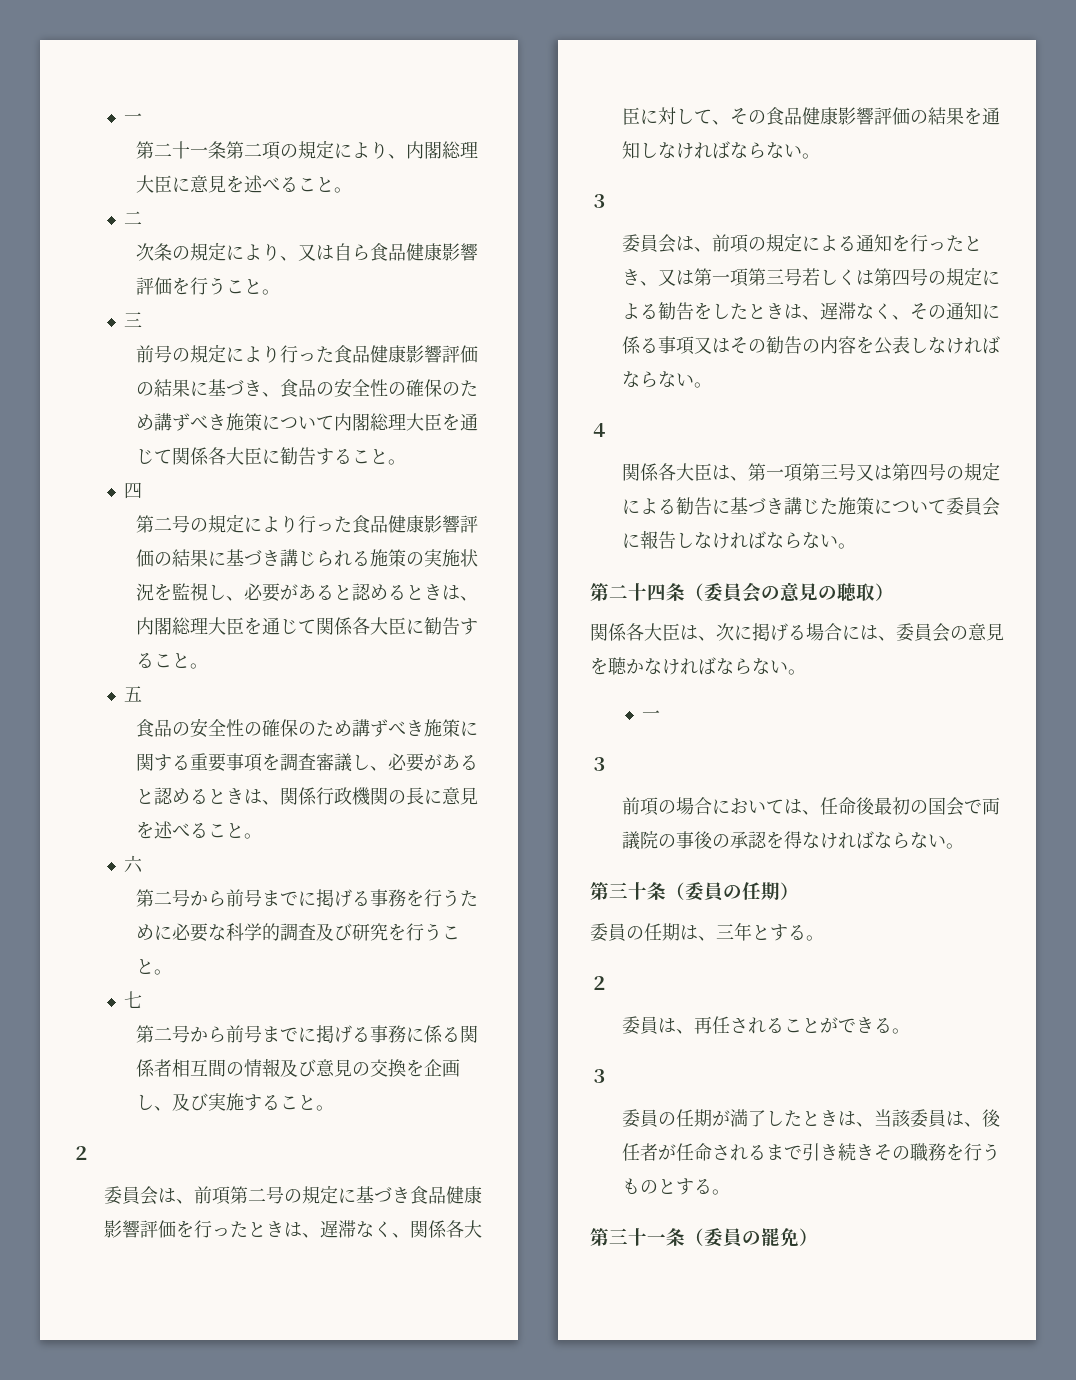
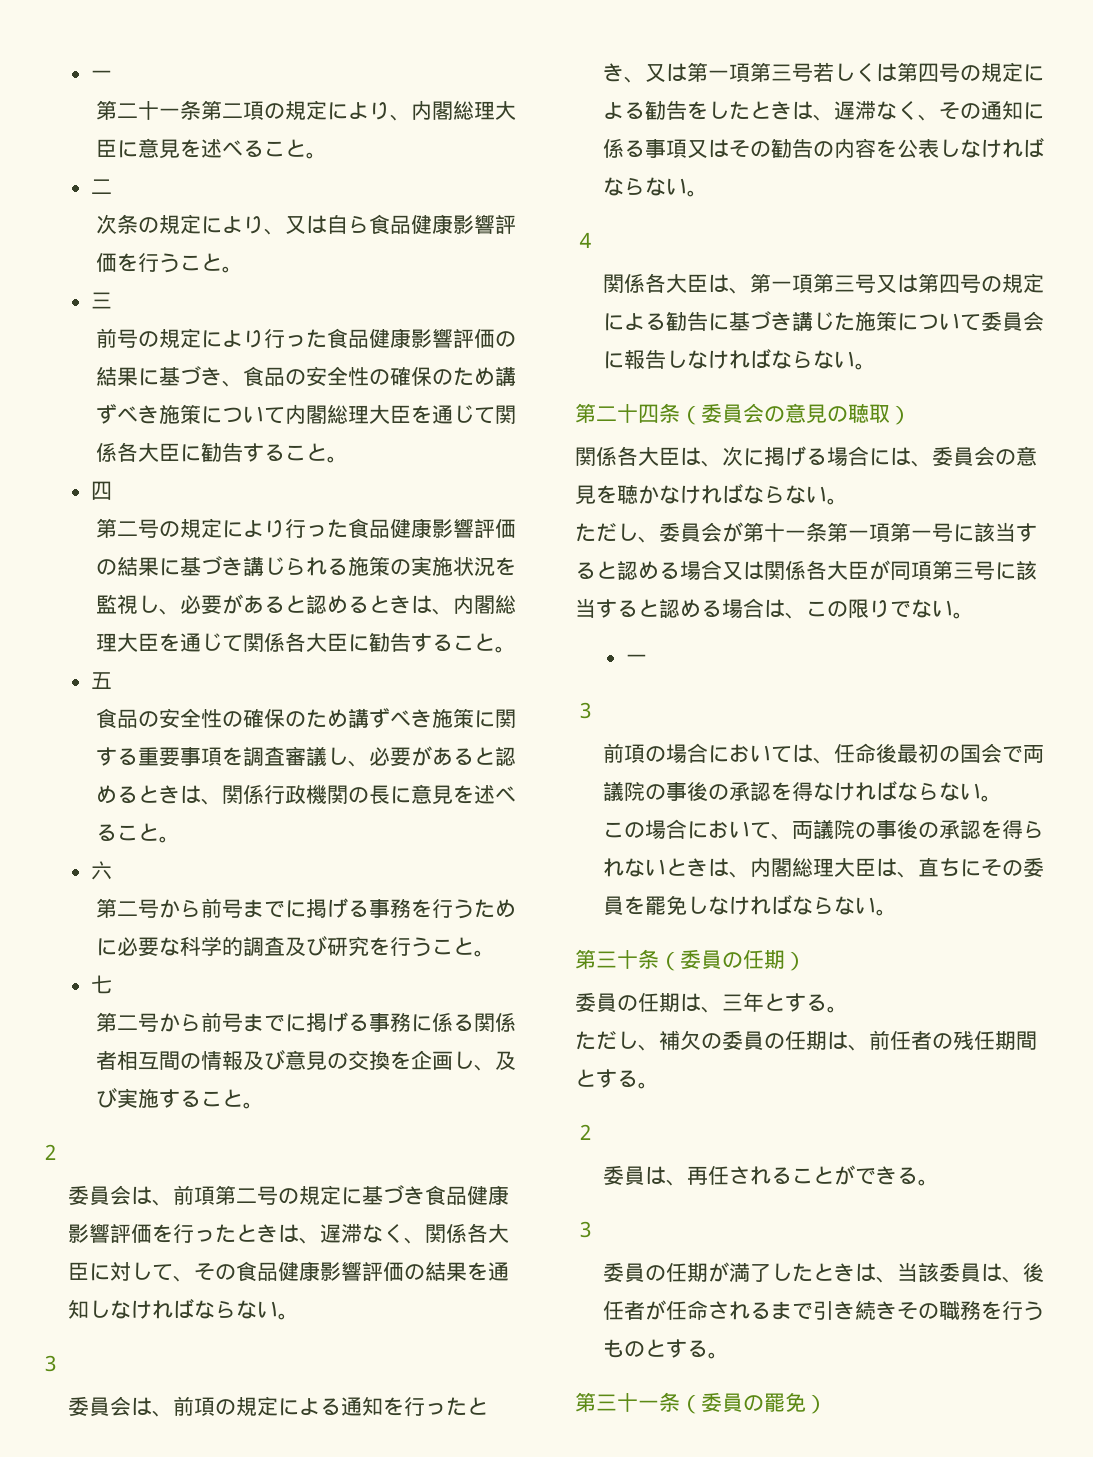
(806, 672) none -> [575,522,1037,543] [575,560,1037,581] [575,598,974,619] // ただし、委員会が第十一条第一項第一号に該当すると認める場合又は関係各大臣が同項第三号に該当すると認める場合は、この限りでない。
(964, 846) none -> [603,819,1045,840] [603,857,1045,878] [603,895,898,916] // この場合において、両議院の事後の承認を得られないときは、内閣総理大臣は、直ちにその委員を罷免しなければならない。
(824, 938) none -> [575,1030,1037,1051] [575,1069,659,1089] // ただし、補欠の委員の任期は、前任者の残任期間とする。

